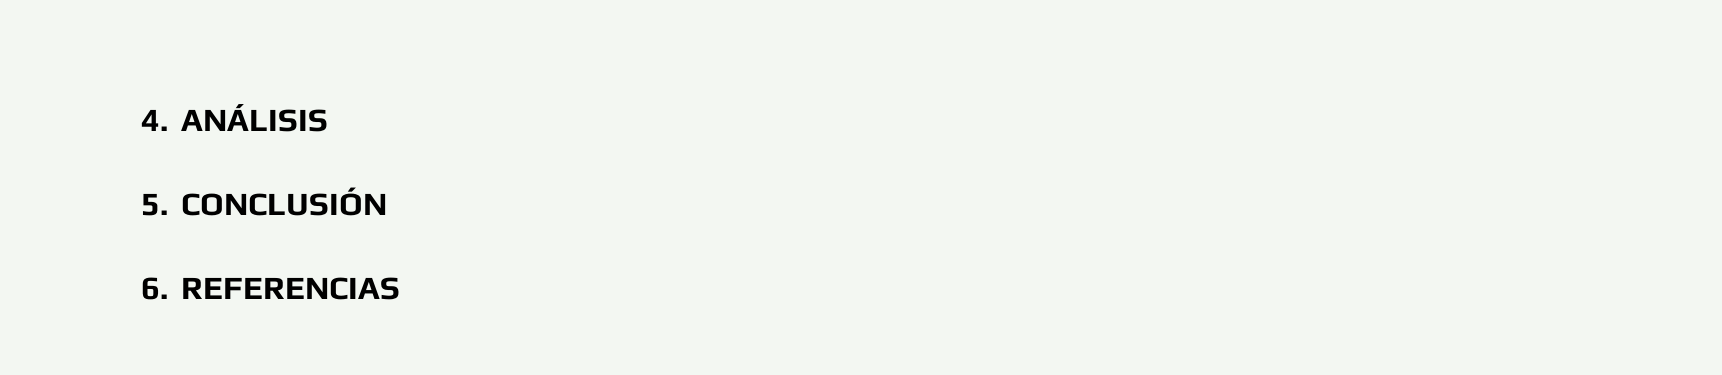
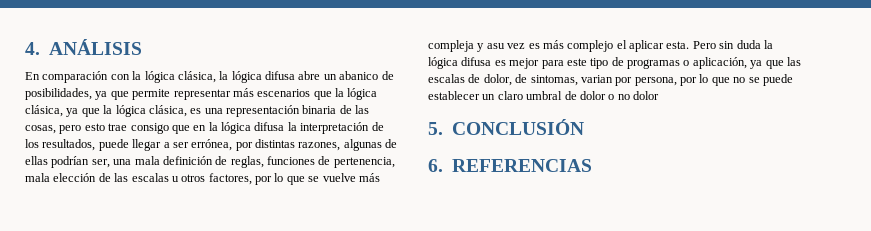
(329, 118) none -> [25,71,394,83] [25,88,378,100] [25,105,370,117] [25,122,384,134] [25,139,398,151] [25,156,395,168] [25,173,380,185] [428,40,773,52] [428,57,801,69] [428,74,793,86] [428,91,659,100] // En comparación con la lógica clásica, la lógica difusa abre un abanico de posibilidades, ya que permite representar más escenarios que la lógica clásica, ya que la lógica clásica, es una representación binaria de las cosas, pero esto trae consigo que en la lógica difusa la interpretación de los resultados, puede llegar a ser errónea, por distintas razones, algunas de ellas podrían ser, una mala definición de reglas, funciones de pertenencia, mala elección de las escalas u otros factores, por lo que se vuelve más compleja y asu vez es más complejo el aplicar esta. Pero sin duda la lógica difusa es mejor para este tipo de programas o aplicación, ya que las escalas de dolor, de sintomas, varian por persona, por lo que no se puede establecer un claro umbral de dolor o no dolor

